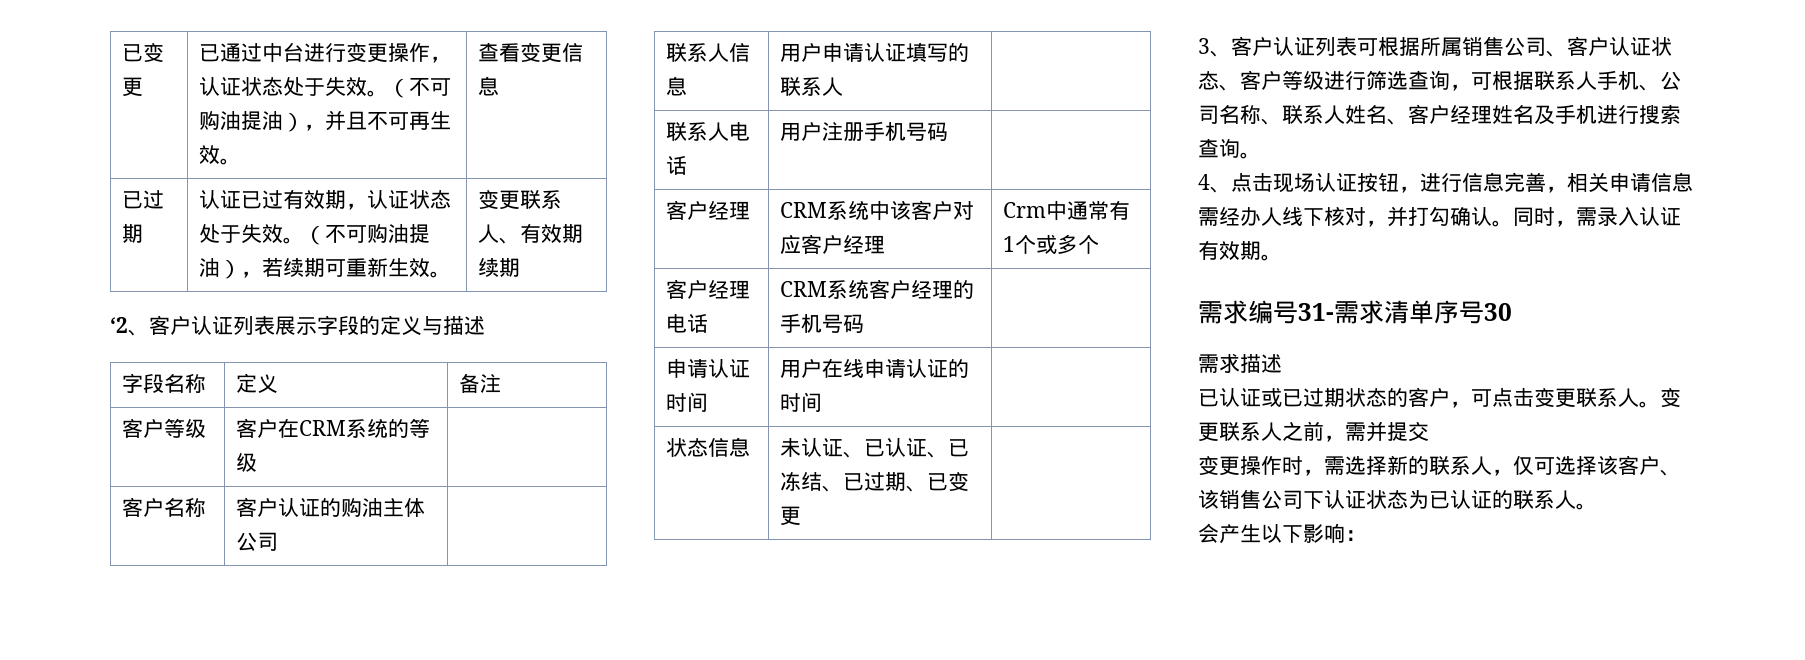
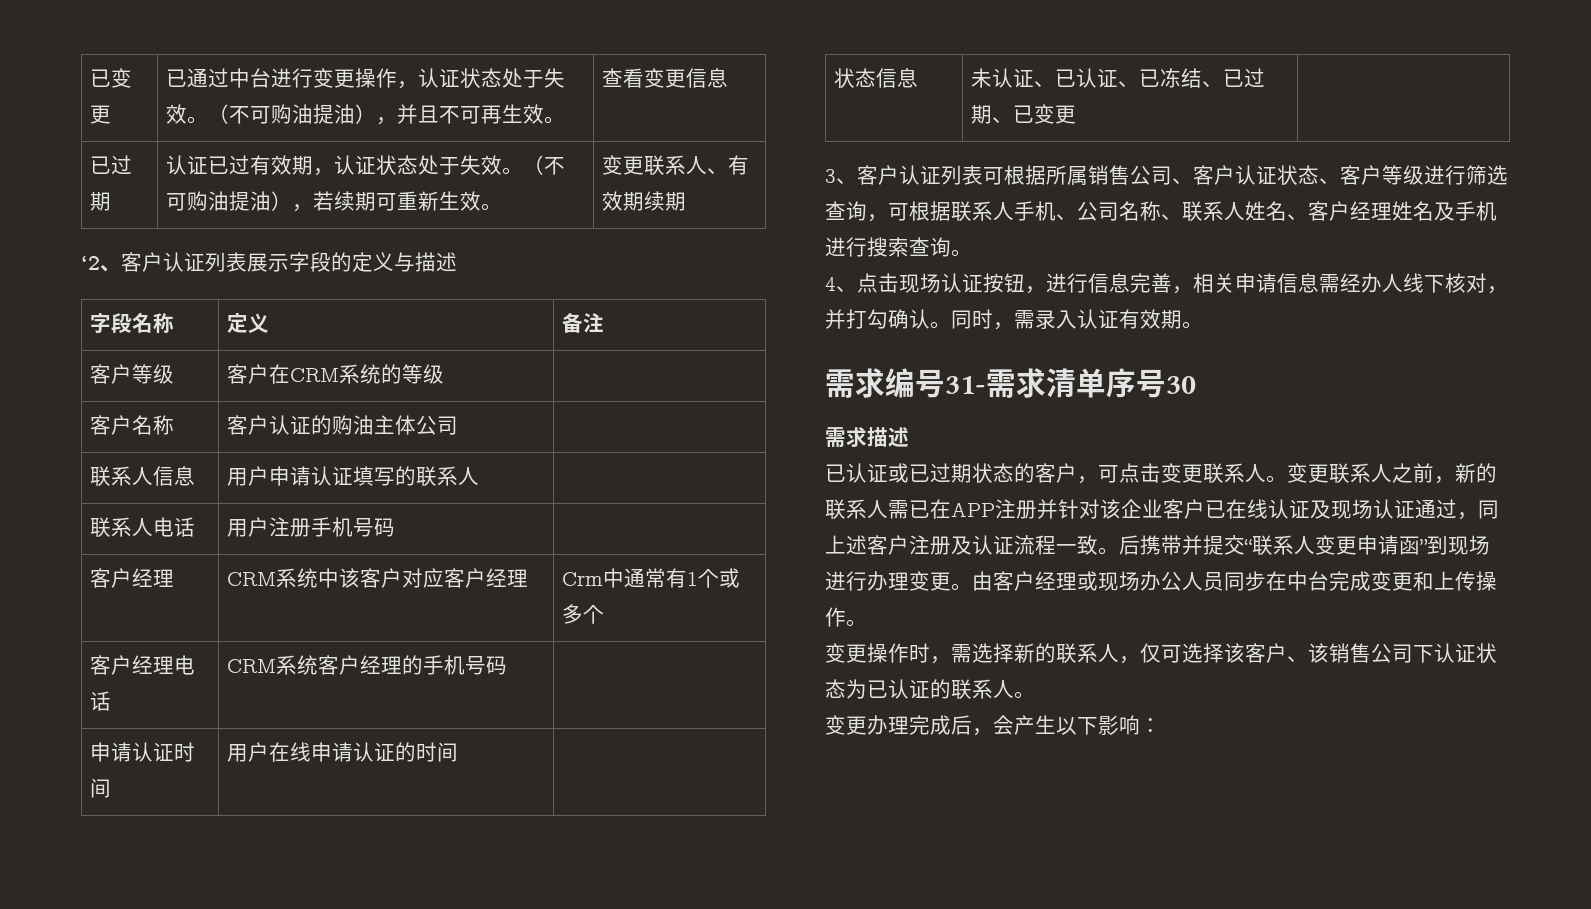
[1345,421,1429,442] 需并提交 -> [1455,463,1497,483] [825,499,1499,520] [825,535,1490,556] [825,571,1497,591] [825,607,867,627] 新的联系人需已在APP注册并针对该企业客户已在线认证及现场认证通过，同上述客户注册及认证流程一致。后携带并提交“联系人变更申请函”到现场进行办理变更。由客户经理或现场办公人员同步在中台完成变更和上传操作。
(1597, 506) none -> [825,715,993,736] 变更办理完成后，

